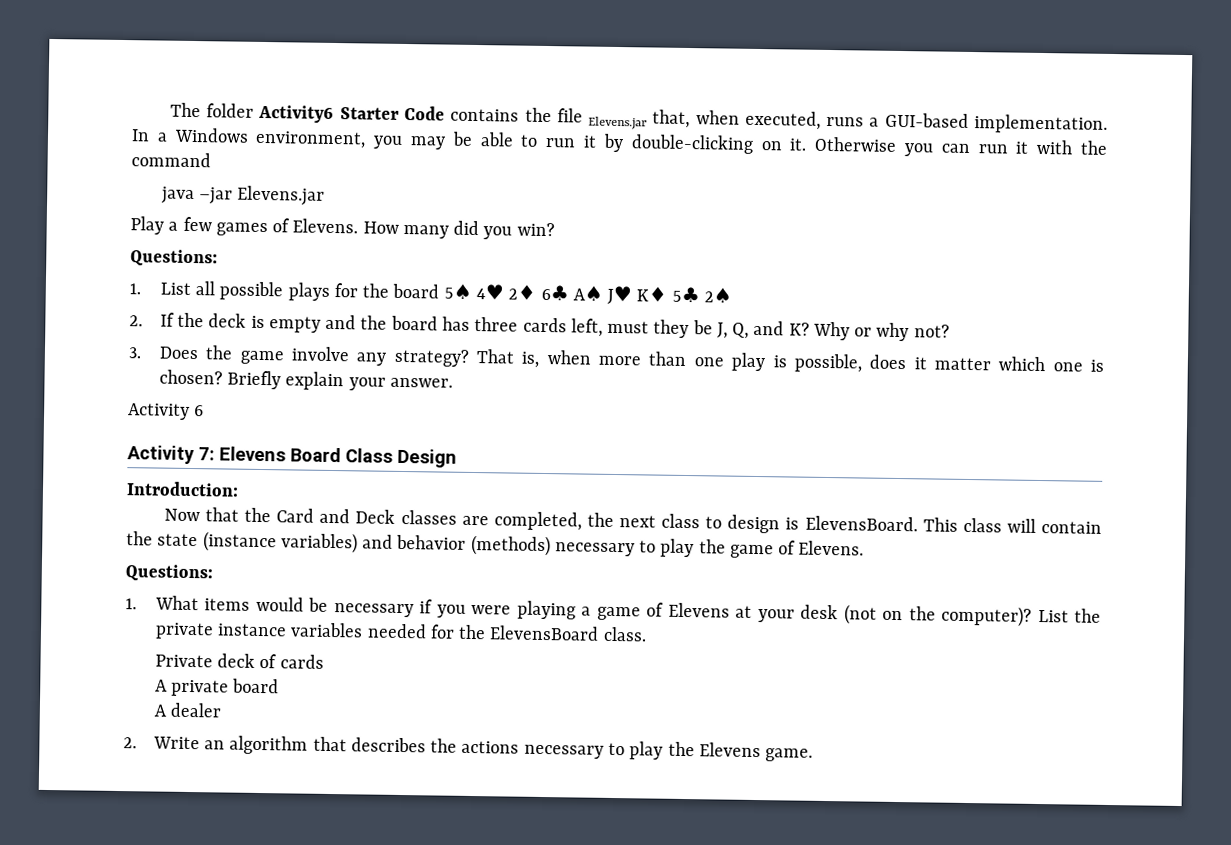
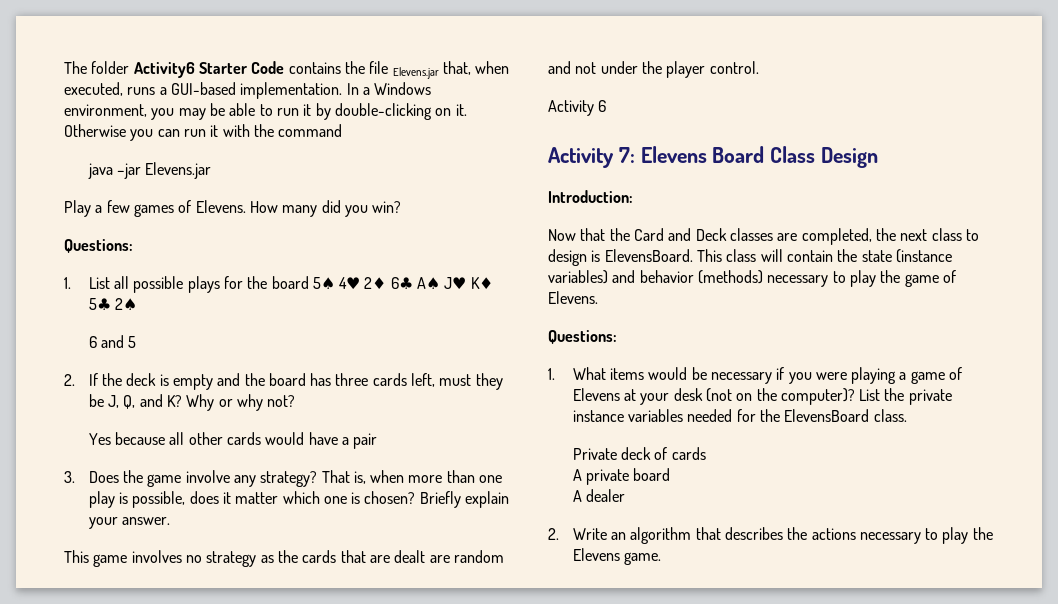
(732, 295) none -> [88,335,137,348] // 6 and 5
(950, 331) none -> [88,432,378,449] // Yes because all other cards would have a pair
(453, 382) none -> [64,550,504,567] [548,61,759,78] // This game involves no strategy as the cards that are dealt are random and not under the player control.

